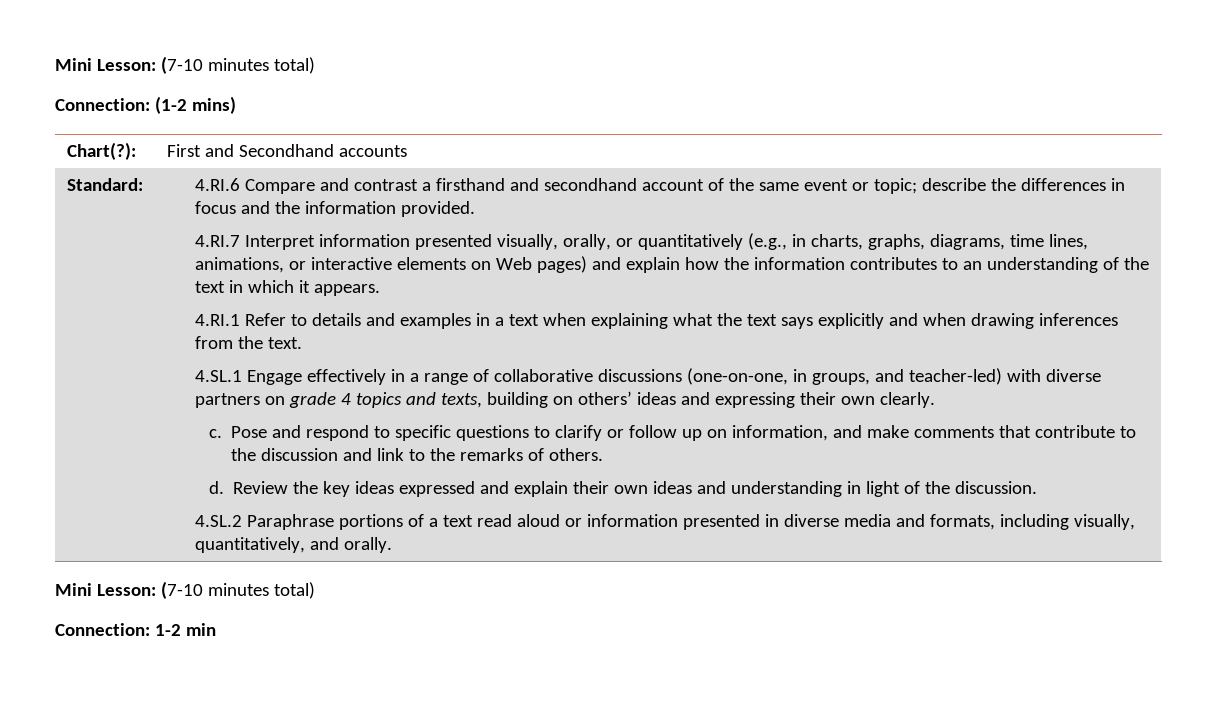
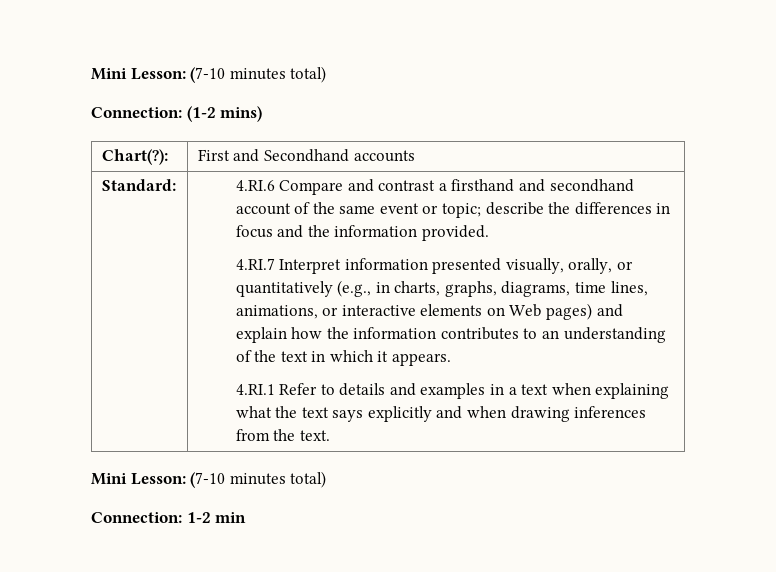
[195,368,1102,385] [195,391,936,408] [209,425,1137,441] [231,448,604,461] [209,481,1038,497] [195,514,1136,530] [195,537,393,553] // 4.SL.1 Engage effectively in a range of collaborative discussions (one-on-one, in groups, and teacher-led) with diverse partners on grade 4 topics and texts, building on others’ ideas and expressing their own clearly. // c. Pose and respond to specific questions to clarify or follow up on information, and make comments that contribute to the discussion and link to the remarks of others. // d. Review the key ideas expressed and explain their own ideas and understanding in light of the discussion. // 4.SL.2 Paraphrase portions of a text read aloud or information presented in diverse media and formats, including visually, quantitatively, and orally. -> (330, 435) none

